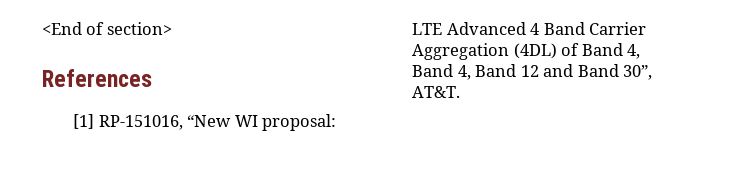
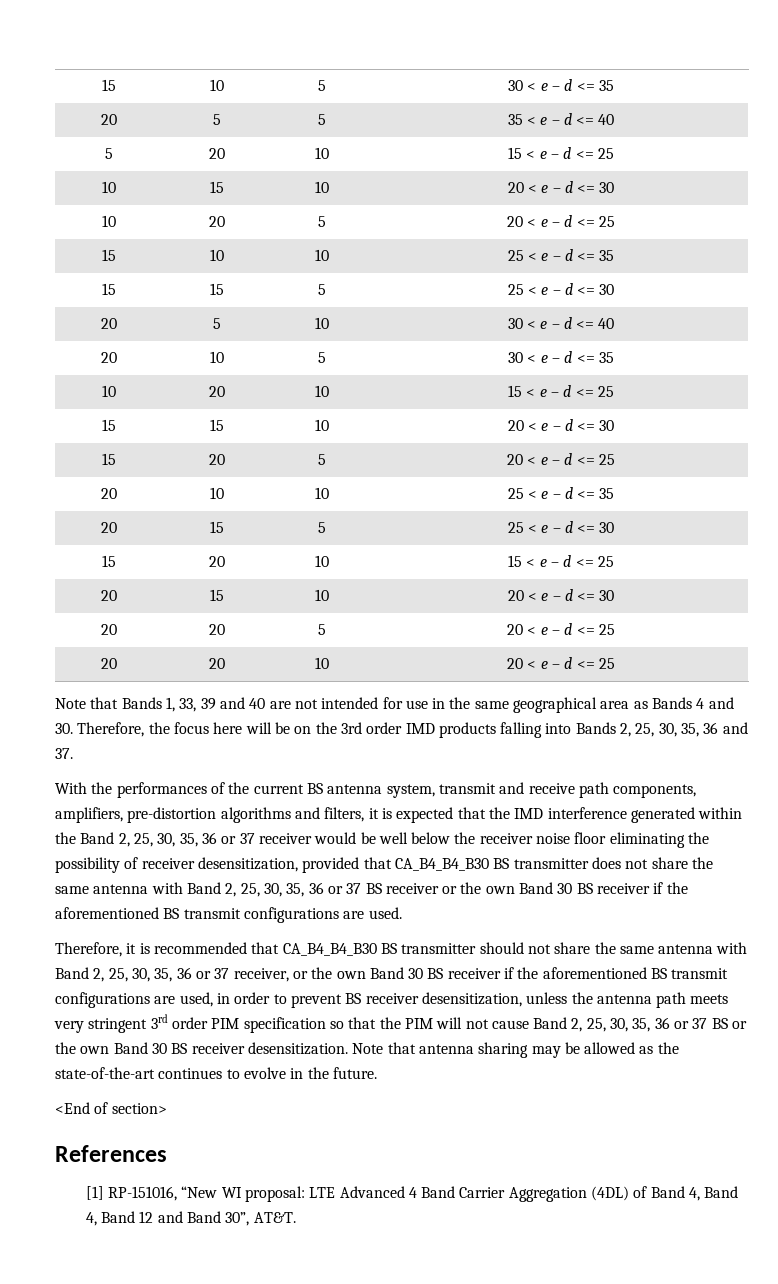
(42, 28) none -> [102,79,116,91] [209,79,224,91] [318,80,326,91] [508,79,614,91] [101,114,117,125] [212,114,221,125] [318,114,326,125] [507,113,615,125] [105,148,113,159] [208,148,225,159] [315,147,329,159] [508,147,614,159] [102,181,116,193] [209,181,224,193] [315,181,329,193] [507,181,615,193] [102,215,116,227] [208,216,225,227] [318,216,326,227] [507,215,615,227] [102,249,116,261] [209,249,224,261] [315,249,329,261] [507,249,615,261] [102,283,116,295] [209,283,224,295] [318,284,326,295] [507,283,615,295] [101,318,117,329] [212,318,221,329] [315,317,329,329] [507,317,615,329] [101,352,117,363] [209,351,224,363] [318,352,326,363] [508,351,614,363] [102,385,116,397] [208,386,225,397] [315,385,329,397] [508,385,614,397] [102,419,116,431] [209,419,224,431] [315,419,329,431] [507,419,615,431] [102,453,116,465] [208,454,225,465] [318,454,326,465] [507,453,615,465] [101,488,117,499] [209,487,224,499] [315,487,329,499] [507,487,615,499] [101,522,117,533] [209,521,224,533] [318,522,326,533] [507,521,615,533] [102,555,116,567] [208,556,225,567] [315,555,329,567] [508,555,614,567] [101,590,117,601] [209,589,224,601] [315,589,329,601] [507,589,615,601] [101,624,117,635] [208,624,225,635] [318,624,326,635] [507,623,615,635] [101,658,117,669] [208,658,225,669] [315,657,329,669] [507,657,615,669] [55,697,734,713] [55,722,748,738] [55,748,73,759] [55,782,697,798] [55,807,743,823] [55,832,710,848] [55,857,713,873] [55,882,688,897] [55,907,402,923] [55,942,748,957] [55,967,729,982] [55,992,729,1008] [54,1014,748,1033] [55,1042,679,1058] [55,1067,377,1079] 15 | 10 | 5 | 30 < e – d <= 35 // 20 | 5 | 5 | 35 < e – d <= 40 // 5 | 20 | 10 | 15 < e – d <= 25 // 10 | 15 | 10 | 20 < e – d <= 30 // 10 | 20 | 5 | 20 < e – d <= 25 // 15 | 10 | 10 | 25 < e – d <= 35 // 15 | 15 | 5 | 25 < e – d <= 30 // 20 | 5 | 10 | 30 < e – d <= 40 // 20 | 10 | 5 | 30 < e – d <= 35 // 10 | 20 | 10 | 15 < e – d <= 25 // 15 | 15 | 10 | 20 < e – d <= 30 // 15 | 20 | 5 | 20 < e – d <= 25 // 20 | 10 | 10 | 25 < e – d <= 35 // 20 | 15 | 5 | 25 < e – d <= 30 // 15 | 20 | 10 | 15 < e – d <= 25 // 20 | 15 | 10 | 20 < e – d <= 30 // 20 | 20 | 5 | 20 < e – d <= 25 // 20 | 20 | 10 | 20 < e – d <= 25 // Note that Bands 1, 33, 39 and 40 are not intended for use in the same geographical area as Bands 4 and 30. Therefore, the focus here will be on the 3rd order IMD products falling into Bands 2, 25, 30, 35, 36 and 37. // With the performances of the current BS antenna system, transmit and receive path components, amplifiers, pre-distortion algorithms and filters, it is expected that the IMD interference generated within the Band 2, 25, 30, 35, 36 or 37 receiver would be well below the receiver noise floor eliminating the possibility of receiver desensitization, provided that CA_B4_B4_B30 BS transmitter does not share the same antenna with Band 2, 25, 30, 35, 36 or 37 BS receiver or the own Band 30 BS receiver if the aforementioned BS transmit configurations are used. // Therefore, it is recommended that CA_B4_B4_B30 BS transmitter should not share the same antenna with Band 2, 25, 30, 35, 36 or 37 receiver, or the own Band 30 BS receiver if the aforementioned BS transmit configurations are used, in order to prevent BS receiver desensitization, unless the antenna path meets very stringent 3rd order PIM specification so that the PIM will not cause Band 2, 25, 30, 35, 36 or 37 BS or the own Band 30 BS receiver desensitization. Note that antenna sharing may be allowed as the state-of-the-art continues to evolve in the future. //

